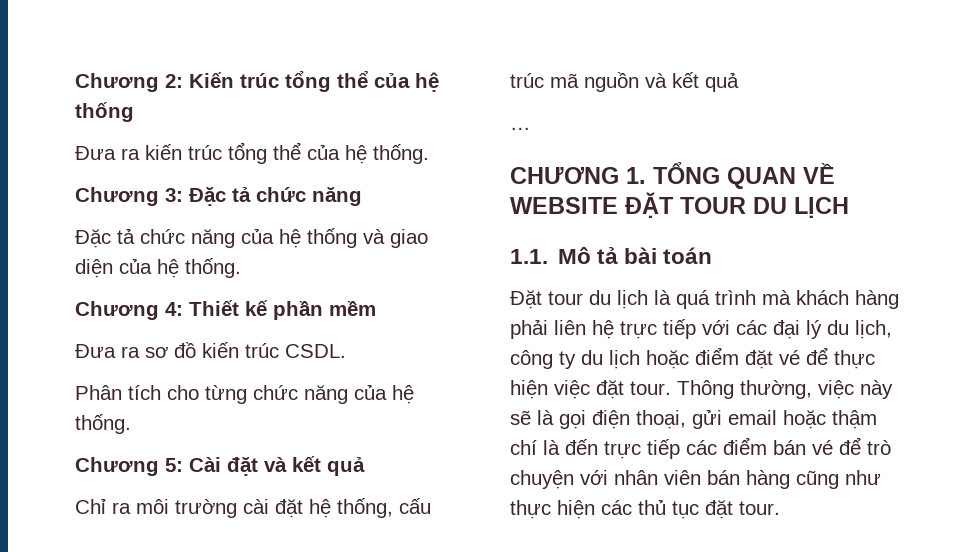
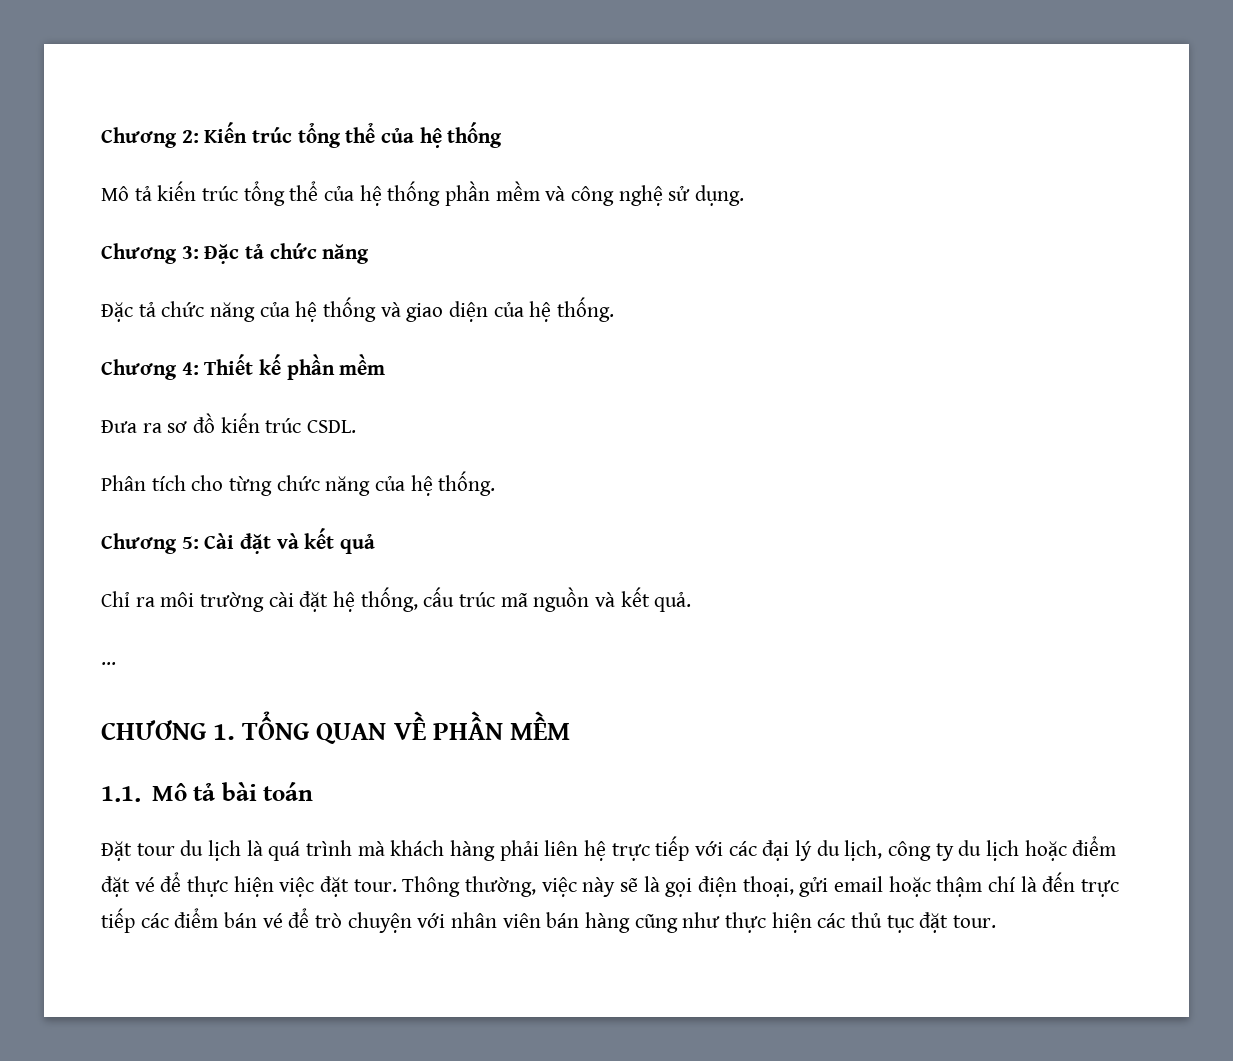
[75,146,140,160] Đưa ra -> [101,186,152,201] Mô tả
[373,144,429,164] thống. -> [387,181,745,206] thống phần mềm và công nghệ sử dụng.
[705,72,739,92] quả -> [654,592,692,612] quả.
[510,192,849,218] WEBSITE ĐẶT TOUR DU LỊCH -> [432,711,570,740] PHẦN MỀM

